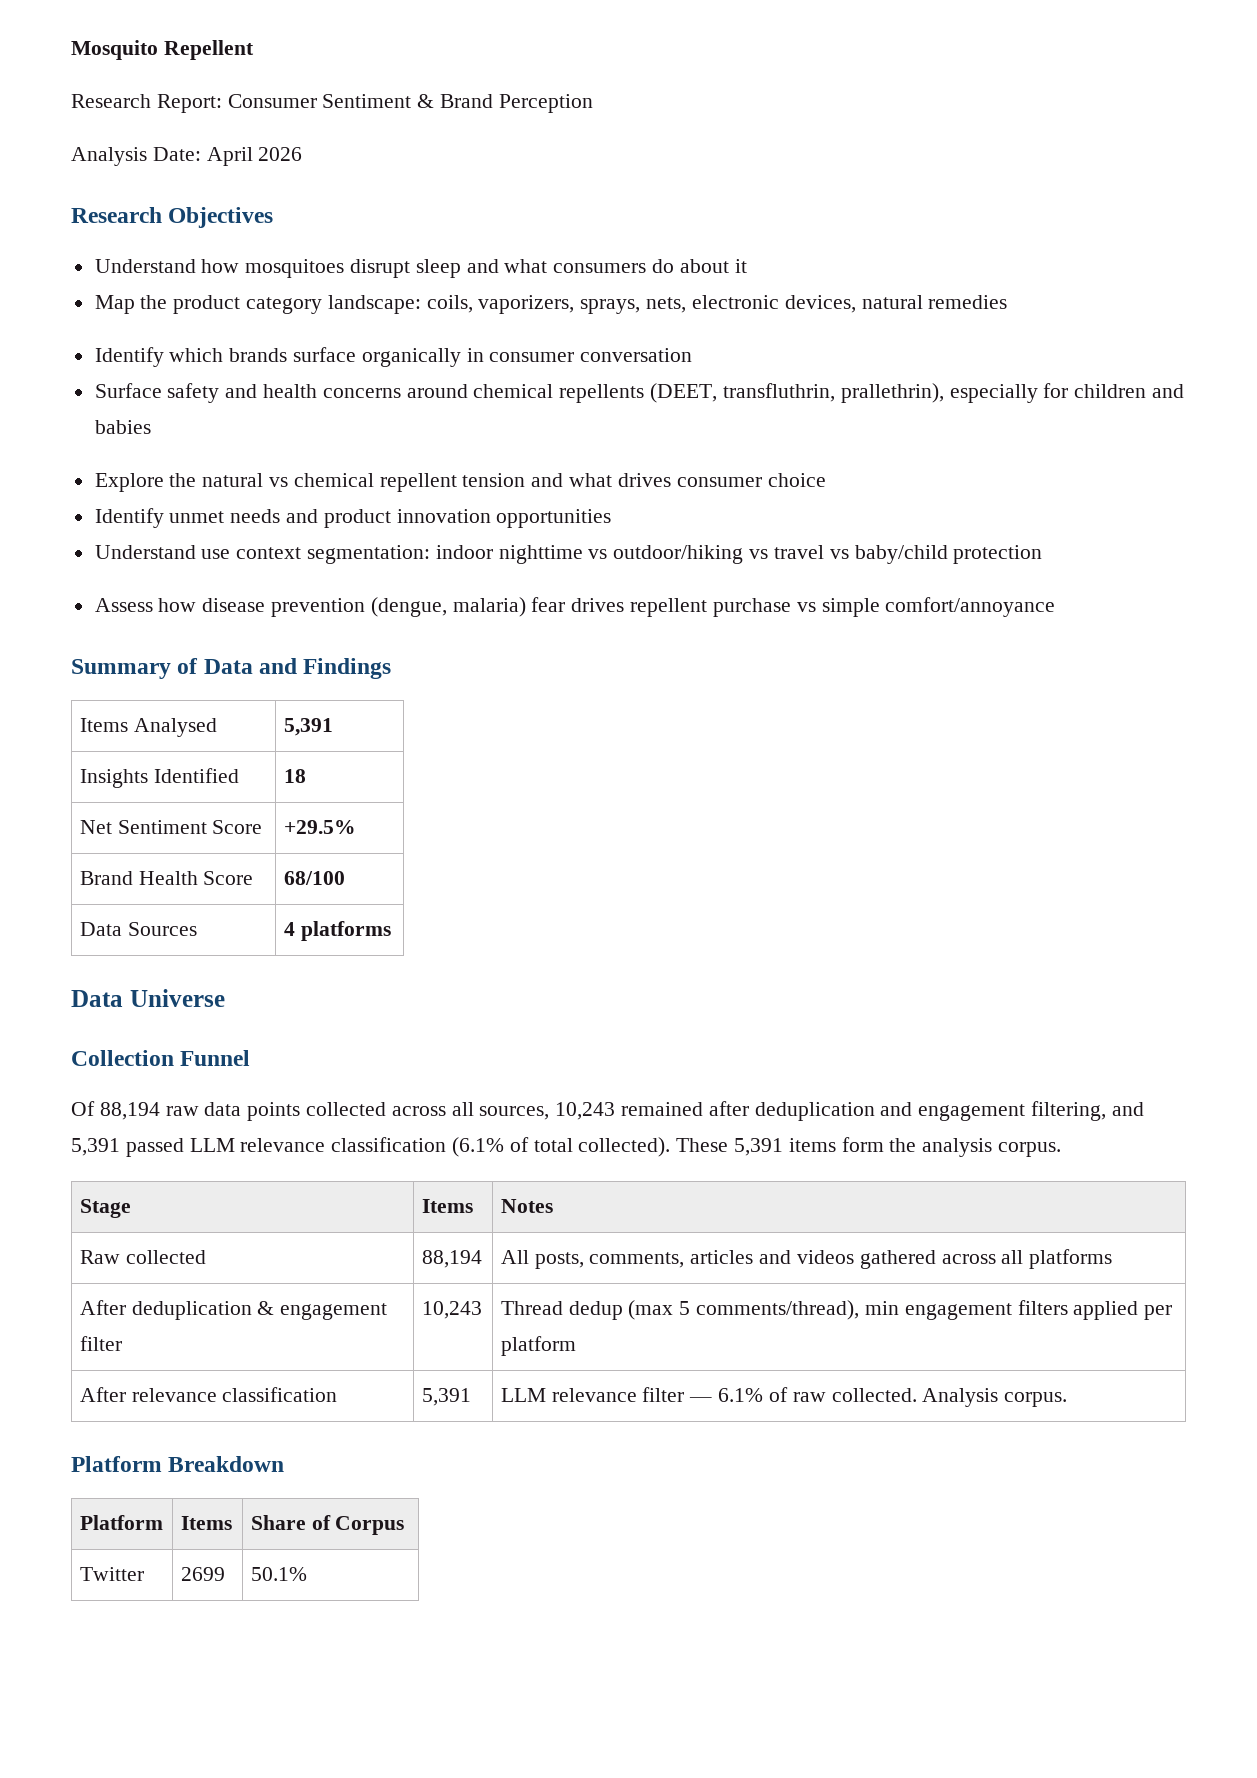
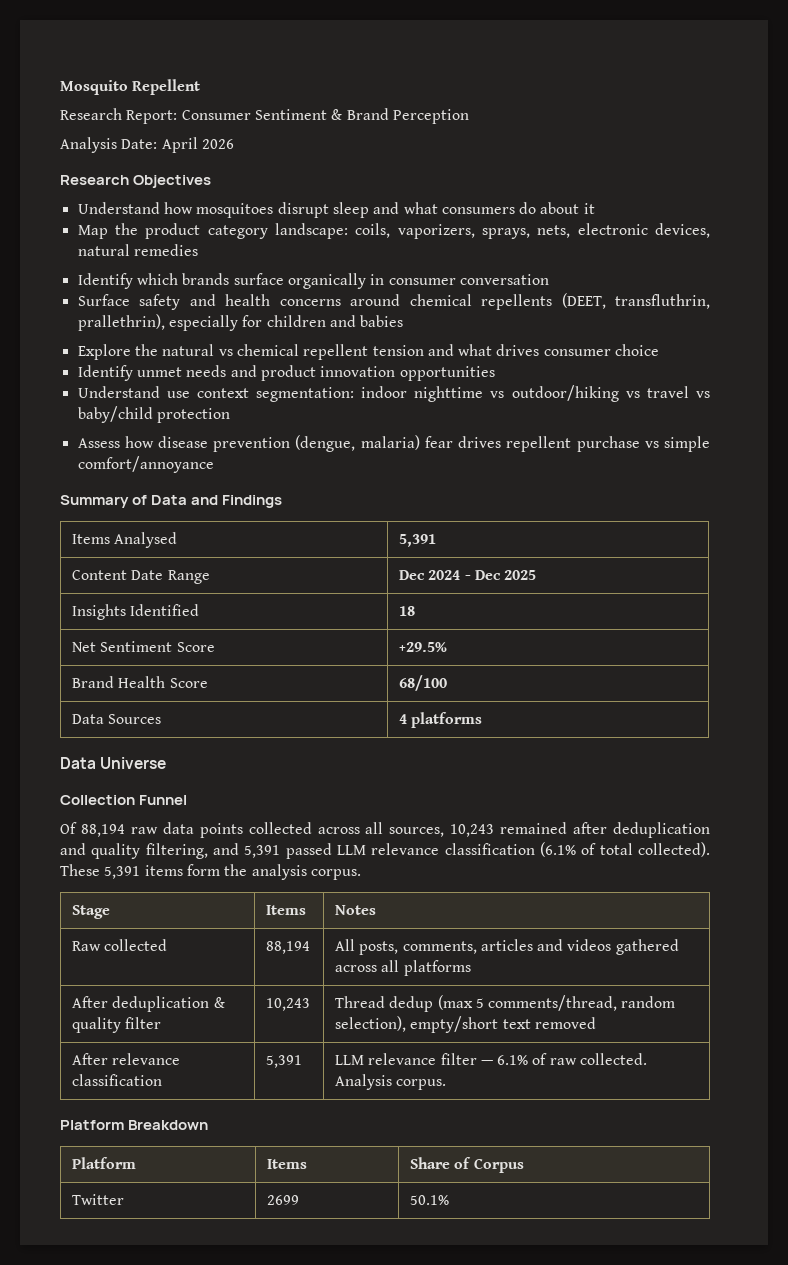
(333, 727) none -> [71,570,210,584] [398,570,537,580] // Content Date Range | Dec 2024 - Dec 2025
[918,1104,1026,1121] engagement -> [91,843,141,859] quality
[280,1303,388,1320] engagement -> [71,1017,121,1033] quality
[696,1300,1173,1320] [500,1336,576,1356] comments/thread), min engagement filters applied per platform -> [488,995,676,1011] [334,1016,596,1033] comments/thread, random selection), empty/short text removed

